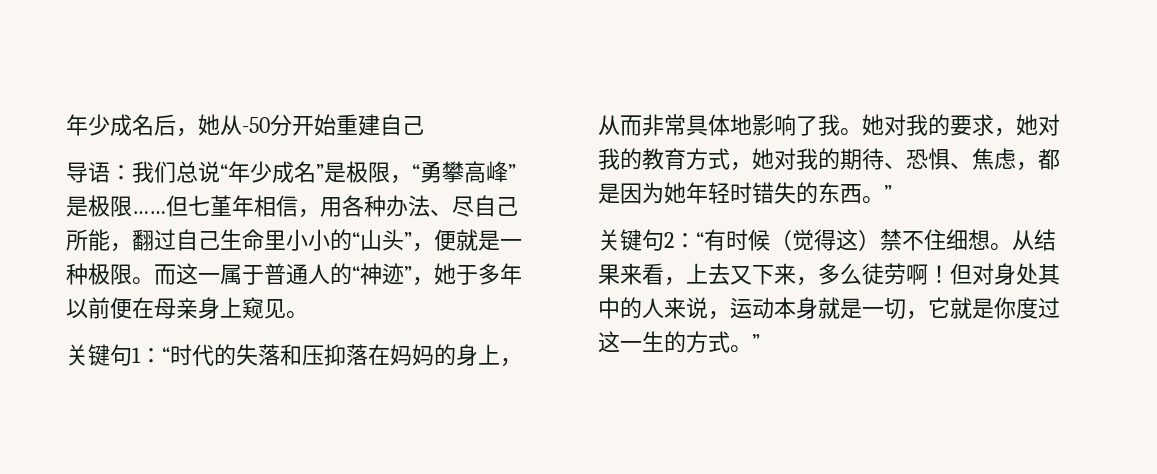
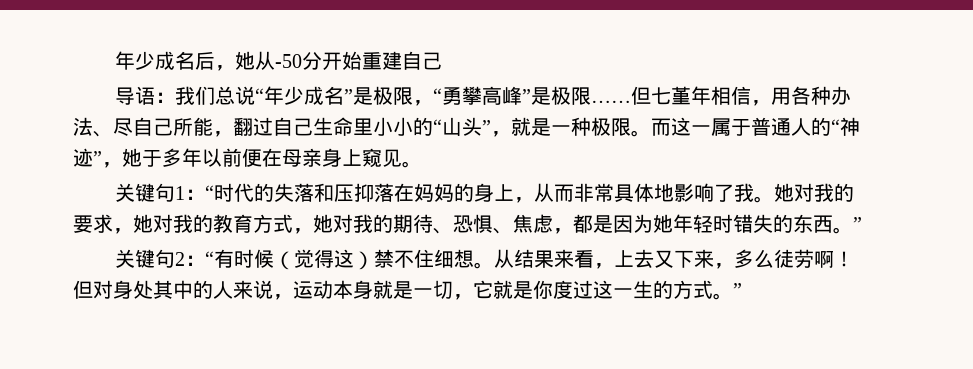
[434,229,456,251] 便 -> (511, 134) none

